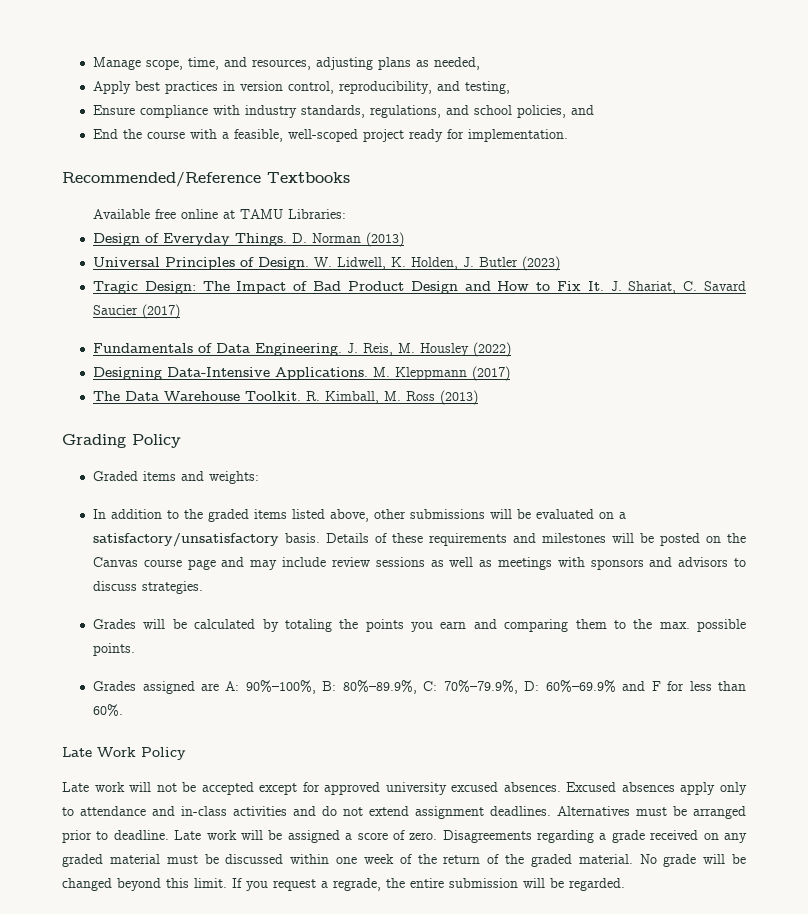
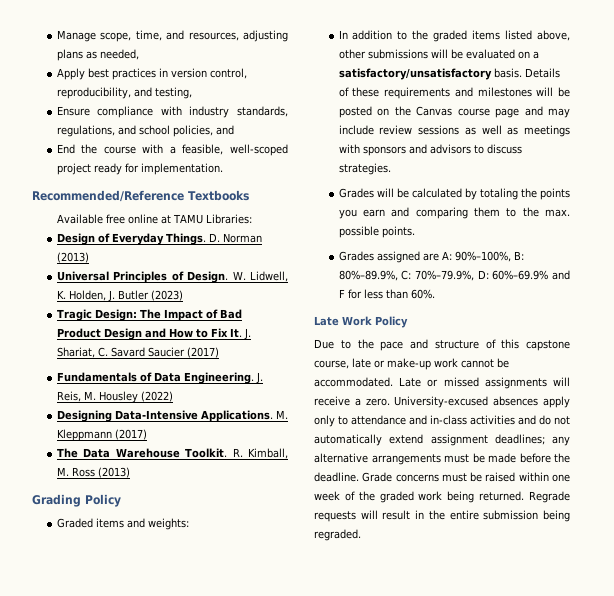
[62,782,617,795] Late work will not be accepted except for approved university excused absences. Excused -> [314,339,570,351] [314,358,509,370] [314,377,570,389] [314,396,489,408] Due to the pace and structure of this capstone course, late or make-up work cannot be accommodated. Late or missed assignments will receive a zero. University-excused
(363, 811) none -> [314,434,382,446] automatically
[490,806,746,819] [62,830,748,843] [62,854,284,867] deadlines. Alternatives must be arranged prior to deadline. Late work will be assigned a score of zero. Disagreements regarding a grade received on any graded material must be discussed -> [494,434,570,446] [314,453,570,465] [314,472,516,482] deadlines; any alternative arrangements must be made before the deadline. Grade concerns must be raised
[443,854,747,867] [62,878,625,891] return of the graded material. No grade will be changed beyond this limit. If you request a regrade, the entire submission will be regarded. -> [379,491,570,503] [314,510,570,522] [314,529,361,541] graded work being returned. Regrade requests will result in the entire submission being regraded.

